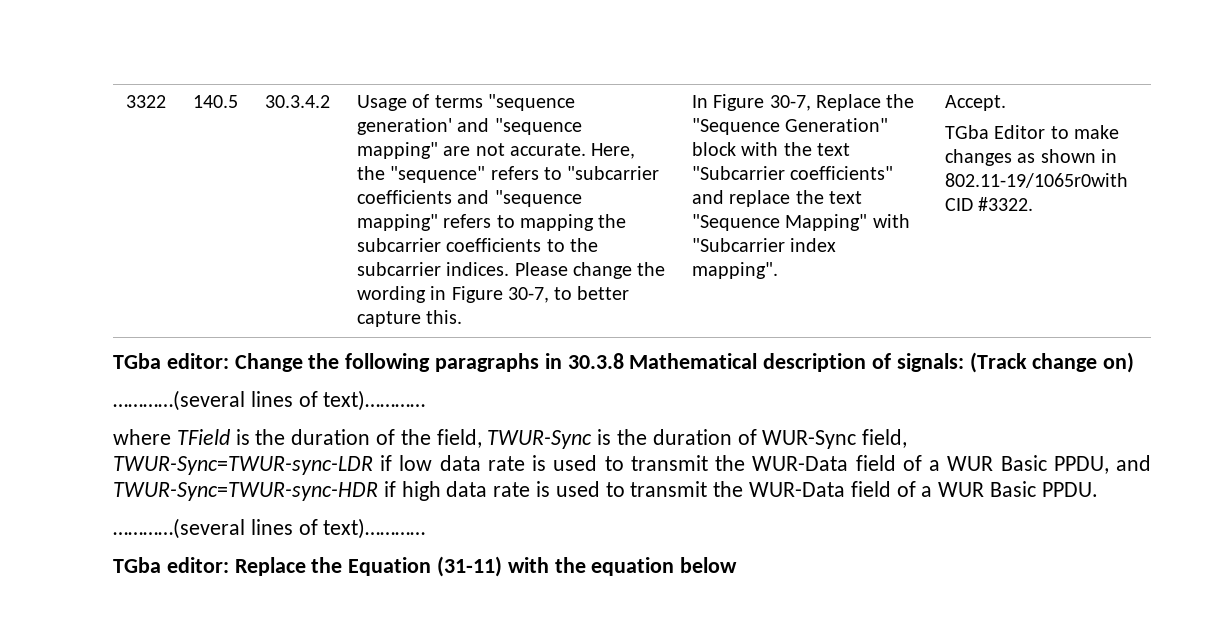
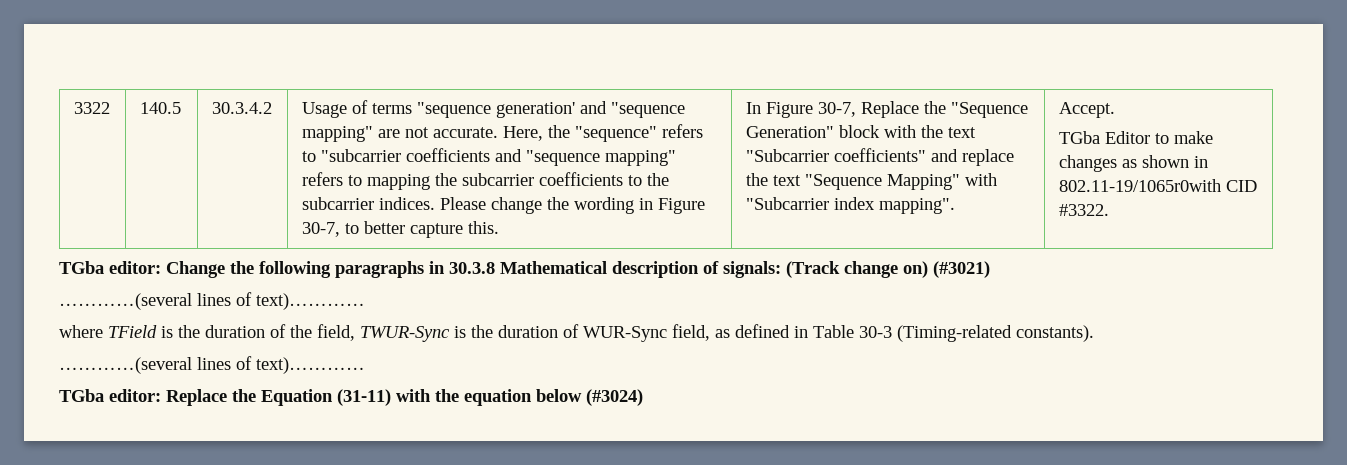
(1135, 362) none -> [933,261,990,278] (#3021)
[113,455,1152,475] [113,481,1098,501] TWUR-Sync=TWUR-sync-LDR if low data rate is used to transmit the WUR-Data field of a WUR Basic PPDU, and TWUR-Sync=TWUR-sync-HDR if high data rate is used to transmit the WUR-Data field of a WUR Basic PPDU. -> [715,324,1094,342] as defined in Table 30-3 (Timing-related constants).
(738, 565) none -> [586,389,643,406] (#3024)

